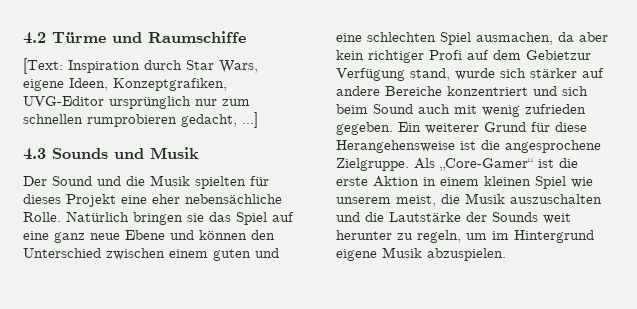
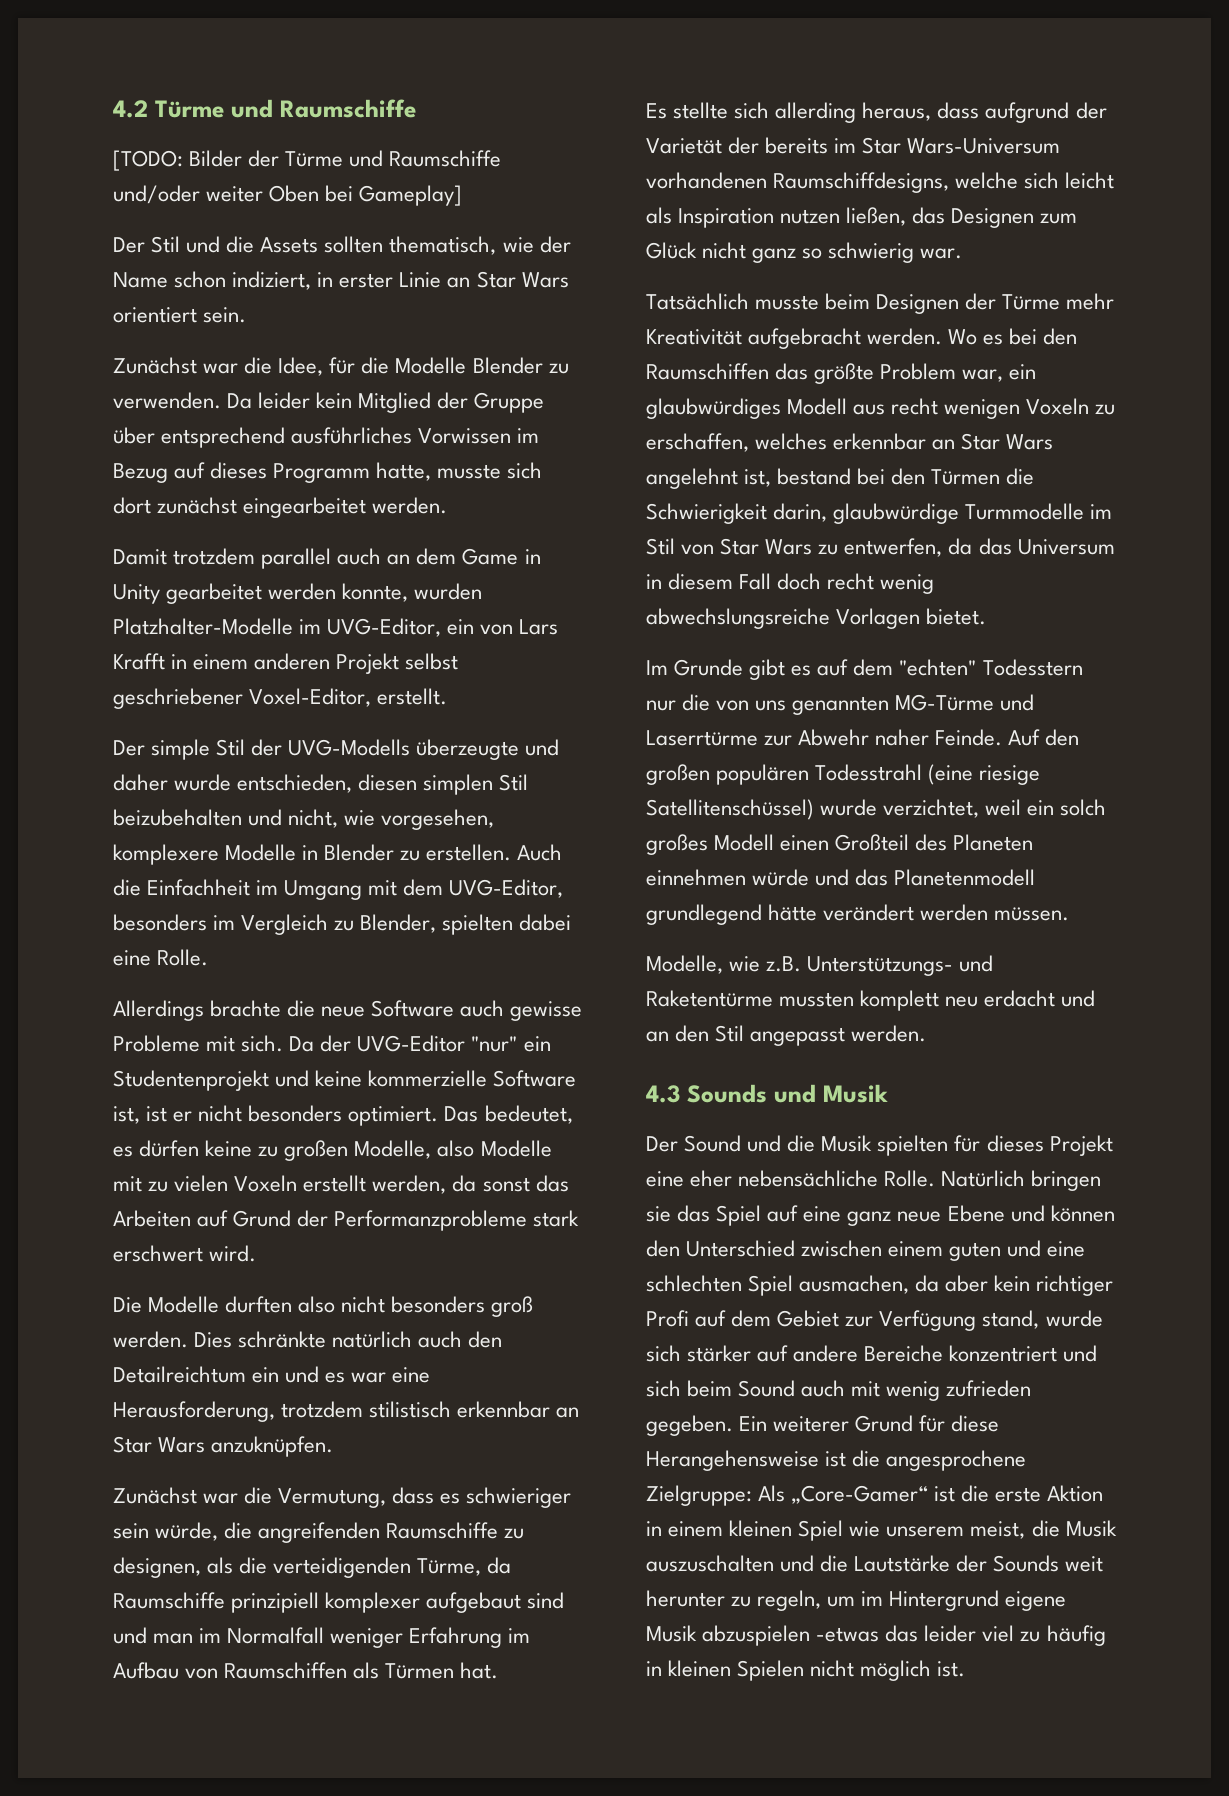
[23,58,258,74] [23,78,227,91] [23,96,250,109] [23,112,258,128] [Text: Inspiration durch Star Wars, eigene Ideen, Konzeptgrafiken, UVG-Editor ursprünglich nur zum schnellen rumprobieren gedacht, ...] -> [113,150,502,171] [113,185,463,206] [113,236,571,255] [113,271,569,290] [113,307,247,323] [113,357,569,376] [113,392,545,413] [113,427,540,448] [113,462,543,483] [113,497,448,518] [113,548,541,569] [113,583,483,604] [113,618,559,637] [113,653,459,674] [113,688,448,709] [113,739,560,760] [113,774,529,795] [113,809,495,830] [113,844,563,865] [113,879,564,900] [113,914,572,935] [113,949,209,966] [113,1000,583,1021] [113,1035,551,1052] [113,1070,577,1091] [113,1105,573,1126] [113,1140,552,1161] [113,1175,569,1194] [113,1210,580,1231] [113,1245,257,1262] [113,1296,534,1317] [113,1331,503,1348] [113,1366,431,1383] [113,1401,580,1422] [113,1436,334,1457] [113,1487,572,1508] [113,1522,525,1543] [113,1557,512,1578] [113,1592,565,1613] [113,1627,531,1648] [113,1662,499,1679] [646,102,1107,123] [646,137,1061,154] [646,172,1115,193] [646,207,1078,228] [646,242,963,263] [646,293,1115,314] [646,328,1078,349] [646,363,1037,384] [646,398,1116,419] [646,433,1054,452] [646,468,1035,489] [646,503,1113,524] [646,538,1115,557] [646,573,935,594] [646,608,987,629] [646,659,1083,680] [646,694,1035,715] [646,729,1080,746] [646,764,1041,785] [646,799,1107,820] [646,834,1034,855] [646,869,1036,886] [646,904,1070,925] [646,955,994,976] [646,990,1096,1011] [646,1025,927,1046] [TODO: Bilder der Türme und Raumschiffe und/oder weiter Oben bei Gameplay] // Der Stil und die Assets sollten thematisch, wie der Name schon indiziert, in erster Linie an Star Wars orientiert sein. // Zunächst war die Idee, für die Modelle Blender zu verwenden. Da leider kein Mitglied der Gruppe über entsprechend ausführliches Vorwissen im Bezug auf dieses Programm hatte, musste sich dort zunächst eingearbeitet werden. // Damit trotzdem parallel auch an dem Game in Unity gearbeitet werden konnte, wurden Platzhalter-Modelle im UVG-Editor, ein von Lars Krafft in einem anderen Projekt selbst geschriebener Voxel-Editor, erstellt. // Der simple Stil der UVG-Modells überzeugte und daher wurde entschieden, diesen simplen Stil beizubehalten und nicht, wie vorgesehen, komplexere Modelle in Blender zu erstellen. Auch die Einfachheit im Umgang mit dem UVG-Editor, besonders im Vergleich zu Blender, spielten dabei eine Rolle. // Allerdings brachte die neue Software auch gewisse Probleme mit sich. Da der UVG-Editor "nur" ein Studentenprojekt und keine kommerzielle Software ist, ist er nicht besonders optimiert. Das bedeutet, es dürfen keine zu großen Modelle, also Modelle mit zu vielen Voxeln erstellt werden, da sonst das Arbeiten auf Grund der Performanzprobleme stark erschwert wird. // Die Modelle durften also nicht besonders groß werden. Dies schränkte natürlich auch den Detailreichtum ein und es war eine Herausforderung, trotzdem stilistisch erkennbar an Star Wars anzuknüpfen. // Zunächst war die Vermutung, dass es schwieriger sein würde, die angreifenden Raumschiffe zu designen, als die verteidigenden Türme, da Raumschiffe prinzipiell komplexer aufgebaut sind und man im Normalfall weniger Erfahrung im Aufbau von Raumschiffen als Türmen hat. // Es stellte sich allerding heraus, dass aufgrund der Varietät der bereits im Star Wars-Universum vorhandenen Raumschiffdesigns, welche sich leicht als Inspiration nutzen ließen, das Designen zum Glück nicht ganz so schwierig war. // Tatsächlich musste beim Designen der Türme mehr Kreativität aufgebracht werden. Wo es bei den Raumschiffen das größte Problem war, ein glaubwürdiges Modell aus recht wenigen Voxeln zu erschaffen, welches erkennbar an Star Wars angelehnt ist, bestand bei den Türmen die Schwierigkeit darin, glaubwürdige Turmmodelle im Stil von Star Wars zu entwerfen, da das Universum in diesem Fall doch recht wenig abwechslungsreiche Vorlagen bietet. // Im Grunde gibt es auf dem "echten" Todesstern nur die von uns genannten MG-Türme und Laserrtürme zur Abwehr naher Feinde. Auf den großen populären Todesstrahl (eine riesige Satellitenschüssel) wurde verzichtet, weil ein solch großes Modell einen Großteil des Planeten einnehmen würde und das Planetenmodell grundlegend hätte verändert werden müssen. // Modelle, wie z.B. Unterstützungs- und Raketentürme mussten komplett neu erdacht und an den Stil angepasst werden.
[526,50,591,60] Gebietzur -> [777,1310,874,1327] Gebiet zur
[336,158,409,171] Zielgruppe. -> [646,1485,752,1506] Zielgruppe:
[427,248,506,261] abzuspielen. -> [702,1625,1106,1646] [646,1660,966,1681] abzuspielen -etwas das leider viel zu häufig in kleinen Spielen nicht möglich ist.

